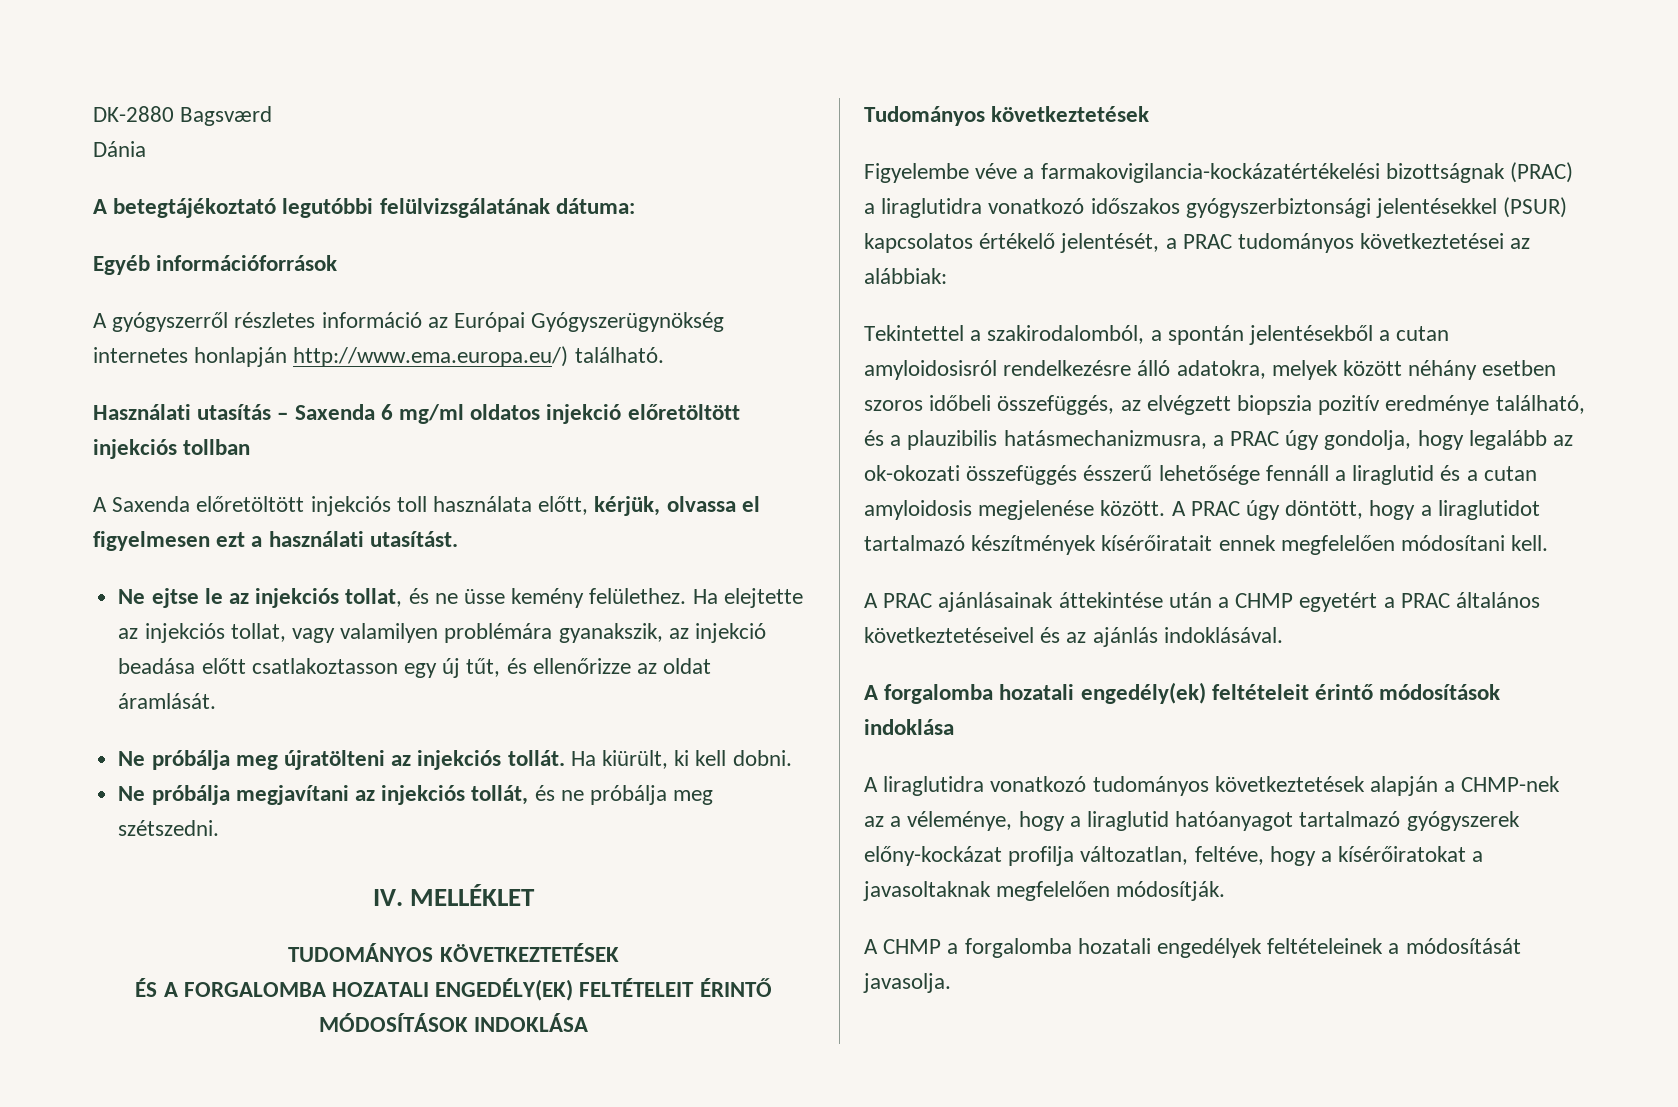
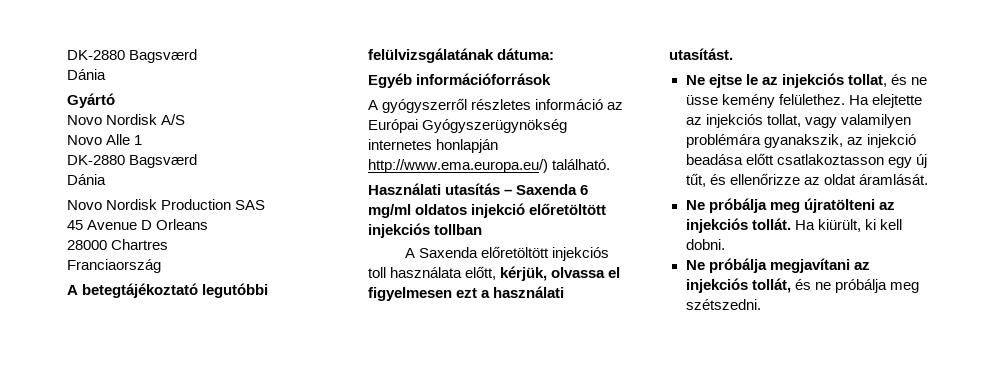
[93,106,273,126] [93,141,146,157] DK-2880 Bagsværd // Dánia -> [67,49,198,63] [67,69,106,80] [67,93,115,108] [67,114,186,125] [67,134,143,145] [67,154,198,168] [67,174,106,185] [67,199,266,210] [67,219,209,230] [67,239,169,250] [67,259,161,273] DK-2880 Bagsværd // Dánia // Gyártó // Novo Nordisk A/S // Novo Alle 1 // DK-2880 Bagsværd // Dánia // Novo Nordisk Production SAS // 45 Avenue D Orleans // 28000 Chartres // Franciaország
[372,884,536,906] [288,943,619,962] [135,978,772,1001] [318,1013,589,1032] [864,106,1150,126] [864,162,1574,183] [864,197,1568,218] [864,233,1531,253] [864,268,947,284] [864,325,1450,345] [864,360,1557,380] [864,395,1585,415] [864,430,1574,450] [864,465,1537,485] [864,500,1540,520] [864,535,1549,555] [864,592,1541,612] [864,627,1283,647] [864,682,1501,704] [864,719,954,735] [864,776,1561,796] [864,811,1520,831] [864,846,1484,866] [863,881,1226,901] [864,938,1521,958] [863,973,951,993] // IV. MELLÉKLET // TUDOMÁNYOS KÖVETKEZTETÉSEK // ÉS A FORGALOMBA HOZATALI ENGEDÉLY(EK) FELTÉTELEIT ÉRINTŐ MÓDOSÍTÁSOK INDOKLÁSA // Tudományos következtetések // Figyelembe véve a farmakovigilancia-kockázatértékelési bizottságnak (PRAC) a liraglutidra vonatkozó időszakos gyógyszerbiztonsági jelentésekkel (PSUR) kapcsolatos értékelő jelentését, a PRAC tudományos következtetései az alábbiak: // Tekintettel a szakirodalomból, a spontán jelentésekből a cutan amyloidosisról rendelkezésre álló adatokra, melyek között néhány esetben szoros időbeli összefüggés, az elvégzett biopszia pozitív eredménye található, és a plauzibilis hatásmechanizmusra, a PRAC úgy gondolja, hogy legalább az ok-okozati összefüggés ésszerű lehetősége fennáll a liraglutid és a cutan amyloidosis megjelenése között. A PRAC úgy döntött, hogy a liraglutidot tartalmazó készítmények kísérőiratait ennek megfelelően módosítani kell. // A PRAC ajánlásainak áttekintése után a CHMP egyetért a PRAC általános következtetéseivel és az ajánlás indoklásával. // A forgalomba hozatali engedély(ek) feltételeit érintő módosítások indoklása // A liraglutidra vonatkozó tudományos következtetések alapján a CHMP-nek az a véleménye, hogy a liraglutid hatóanyagot tartalmazó gyógyszerek előny-kockázat profilja változatlan, feltéve, hogy a kísérőiratokat a javasoltaknak megfelelően módosítják. // A CHMP a forgalomba hozatali engedélyek feltételeinek a módosítását javasolja. -> (761, 304) none

